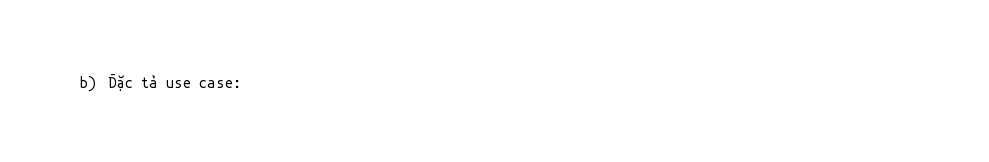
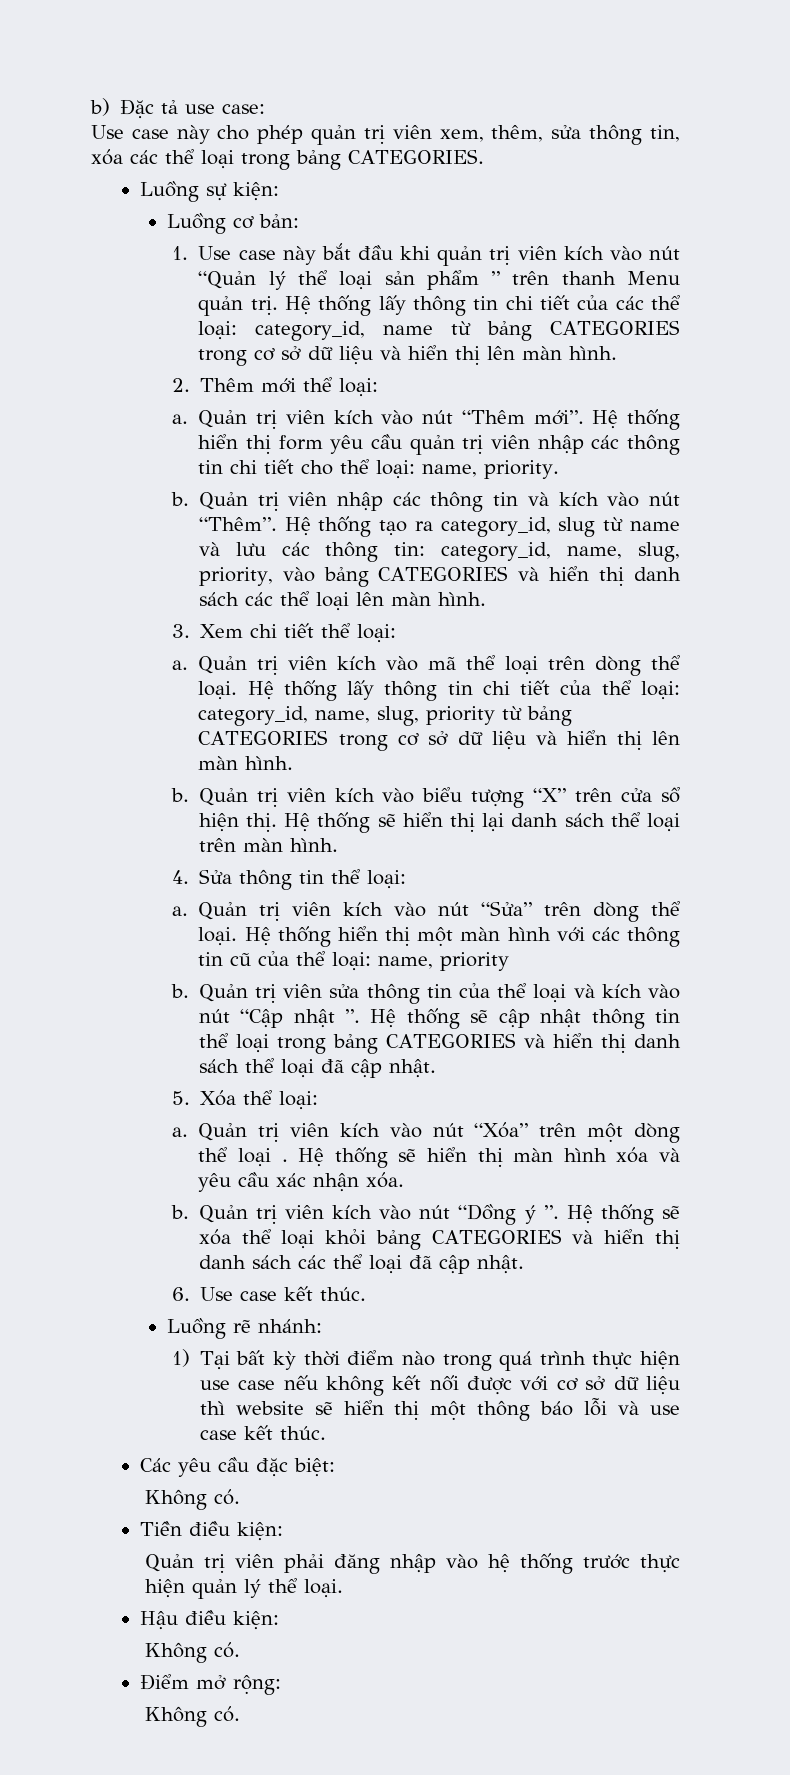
(242, 84) none -> [90,124,680,145] [90,149,484,170] [140,181,280,202] [167,213,300,234] [171,243,680,266] [198,270,680,290] [198,295,681,316] [198,320,681,341] [198,345,618,366] [171,377,378,397] [171,409,681,430] [198,434,680,455] [198,459,560,479] [170,491,680,512] [198,516,681,537] [198,541,680,562] [198,566,681,587] [198,591,486,611] [171,623,396,643] [171,655,680,676] [198,680,680,701] [198,706,573,726] [198,730,681,751] [198,756,294,770] [170,787,680,808] [198,812,680,833] [198,838,338,852] [171,869,406,890] [171,901,680,922] [198,926,680,947] [198,951,510,971] [170,983,680,1004] [198,1008,680,1029] [198,1033,682,1054] [198,1058,436,1078] [171,1090,318,1110] [171,1122,680,1143] [198,1147,680,1168] [198,1172,405,1192] [170,1204,681,1225] [198,1229,681,1250] [198,1254,524,1274] [171,1286,366,1301] [167,1318,323,1339] [171,1349,680,1371] [199,1375,680,1396] [199,1398,680,1421] [199,1425,326,1440] [140,1457,336,1477] [144,1489,240,1510] [140,1521,284,1541] [144,1553,680,1574] [144,1578,343,1599] [140,1610,280,1630] [144,1642,240,1663] [140,1674,282,1695] [144,1706,240,1727] // Use case này cho phép quản trị viên xem, thêm, sửa thông tin, xóa các thể loại trong bảng CATEGORIES. // Luồng sự kiện: // Luồng cơ bản: // 1. Use case này bắt đầu khi quản trị viên kích vào nút “Quản lý thể loại sản phẩm ” trên thanh Menu quản trị. Hệ thống lấy thông tin chi tiết của các thể loại: category_id, name từ bảng CATEGORIES trong cơ sở dữ liệu và hiển thị lên màn hình. // 2. Thêm mới thể loại: // a. Quản trị viên kích vào nút “Thêm mới”. Hệ thống hiển thị form yêu cầu quản trị viên nhập các thông tin chi tiết cho thể loại: name, priority. // b. Quản trị viên nhập các thông tin và kích vào nút “Thêm”. Hệ thống tạo ra category_id, slug từ name và lưu các thông tin: category_id, name, slug, priority, vào bảng CATEGORIES và hiển thị danh sách các thể loại lên màn hình. // 3. Xem chi tiết thể loại: // a. Quản trị viên kích vào mã thể loại trên dòng thể loại. Hệ thống lấy thông tin chi tiết của thể loại: category_id, name, slug, priority từ bảng CATEGORIES trong cơ sở dữ liệu và hiển thị lên màn hình. // b. Quản trị viên kích vào biểu tượng “X” trên cửa sổ hiện thị. Hệ thống sẽ hiển thị lại danh sách thể loại trên màn hình. // 4. Sửa thông tin thể loại: // a. Quản trị viên kích vào nút “Sửa” trên dòng thể loại. Hệ thống hiển thị một màn hình với các thông tin cũ của thể loại: name, priority // b. Quản trị viên sửa thông tin của thể loại và kích vào nút “Cập nhật ”. Hệ thống sẽ cập nhật thông tin thể loại trong bảng CATEGORIES và hiển thị danh sách thể loại đã cập nhật. // 5. Xóa thể loại: // a. Quản trị viên kích vào nút “Xóa” trên một dòng thể loại . Hệ thống sẽ hiển thị màn hình xóa và yêu cầu xác nhận xóa. // b. Quản trị viên kích vào nút “Dồng ý ”. Hệ thống sẽ xóa thể loại khỏi bảng CATEGORIES và hiển thị danh sách các thể loại đã cập nhật. // 6. Use case kết thúc. // Luồng rẽ nhánh: // 1) Tại bất kỳ thời điểm nào trong quá trình thực hiện use case nếu không kết nối được với cơ sở dữ liệu thì website sẽ hiển thị một thông báo lỗi và use case kết thúc. // Các yêu cầu đặc biệt: // Không có. // Tiền điều kiện: // Quản trị viên phải đăng nhập vào hệ thống trước thực hiện quản lý thể loại. // Hậu điều kiện: // Không có. // Điểm mở rộng: // Không có.

